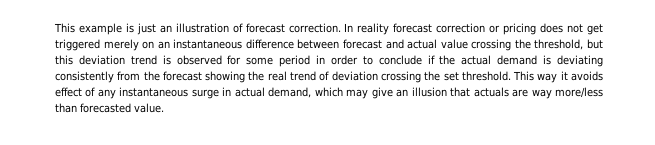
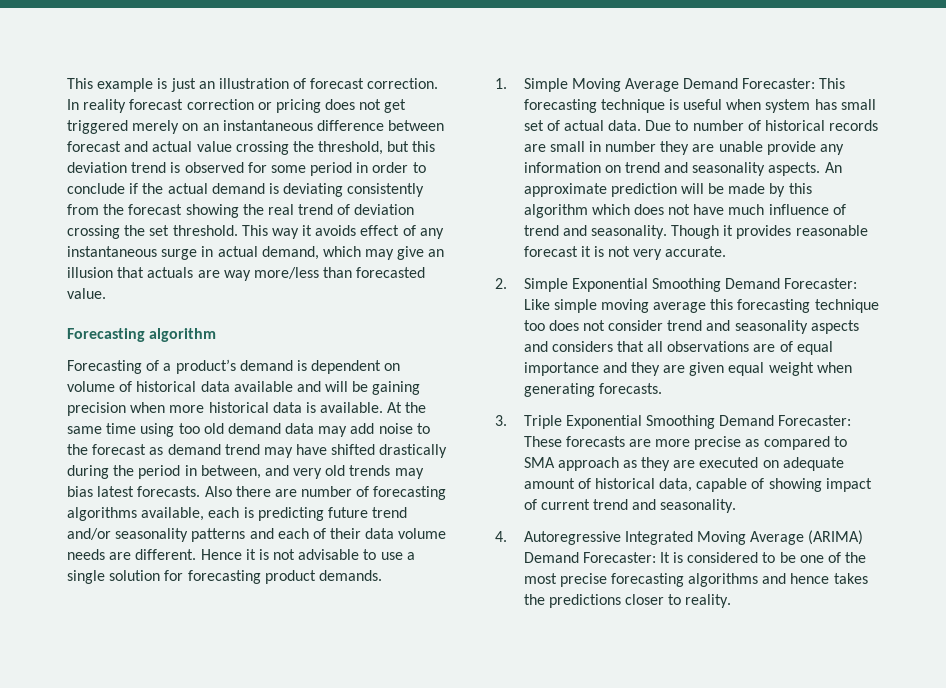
(164, 108) none -> [67,328,217,342] [67,359,401,374] [67,381,421,395] [67,402,427,416] [67,423,430,437] [67,444,448,458] [67,465,424,479] [67,486,447,500] [67,507,408,521] [67,528,447,542] [67,549,415,560] [67,570,382,584] [495,78,846,92] [523,99,876,113] [523,120,879,131] [523,141,845,155] [523,162,842,176] [523,183,812,197] [523,204,846,218] [523,225,868,239] [523,246,727,260] [495,278,858,292] [523,299,879,313] [523,320,859,334] [523,341,833,355] [523,362,852,376] [523,383,662,397] [495,415,852,429] [523,436,847,450] [523,457,844,471] [523,478,872,492] [523,499,737,513] [495,530,864,545] [523,552,867,563] [523,573,868,587] [523,594,732,608] // Forecasting algorithm // Forecasting of a product’s demand is dependent on volume of historical data available and will be gaining precision when more historical data is available. At the same time using too old demand data may add noise to the forecast as demand trend may have shifted drastically during the period in between, and very old trends may bias latest forecasts. Also there are number of forecasting algorithms available, each is predicting future trend and/or seasonality patterns and each of their data volume needs are different. Hence it is not advisable to use a single solution for forecasting product demands. // 1. Simple Moving Average Demand Forecaster: This forecasting technique is useful when system has small set of actual data. Due to number of historical records are small in number they are unable provide any information on trend and seasonality aspects. An approximate prediction will be made by this algorithm which does not have much influence of trend and seasonality. Though it provides reasonable forecast it is not very accurate. // 2. Simple Exponential Smoothing Demand Forecaster: Like simple moving average this forecasting technique too does not consider trend and seasonality aspects and considers that all observations are of equal importance and they are given equal weight when generating forecasts. // 3. Triple Exponential Smoothing Demand Forecaster: These forecasts are more precise as compared to SMA approach as they are executed on adequate amount of historical data, capable of showing impact of current trend and seasonality. // 4. Autoregressive Integrated Moving Average (ARIMA) Demand Forecaster: It is considered to be one of the most precise forecasting algorithms and hence takes the predictions closer to reality.

